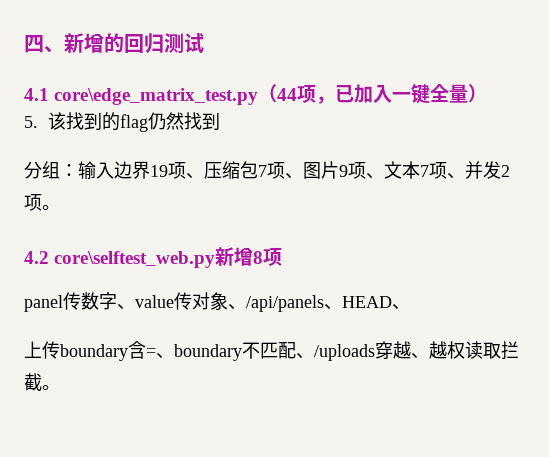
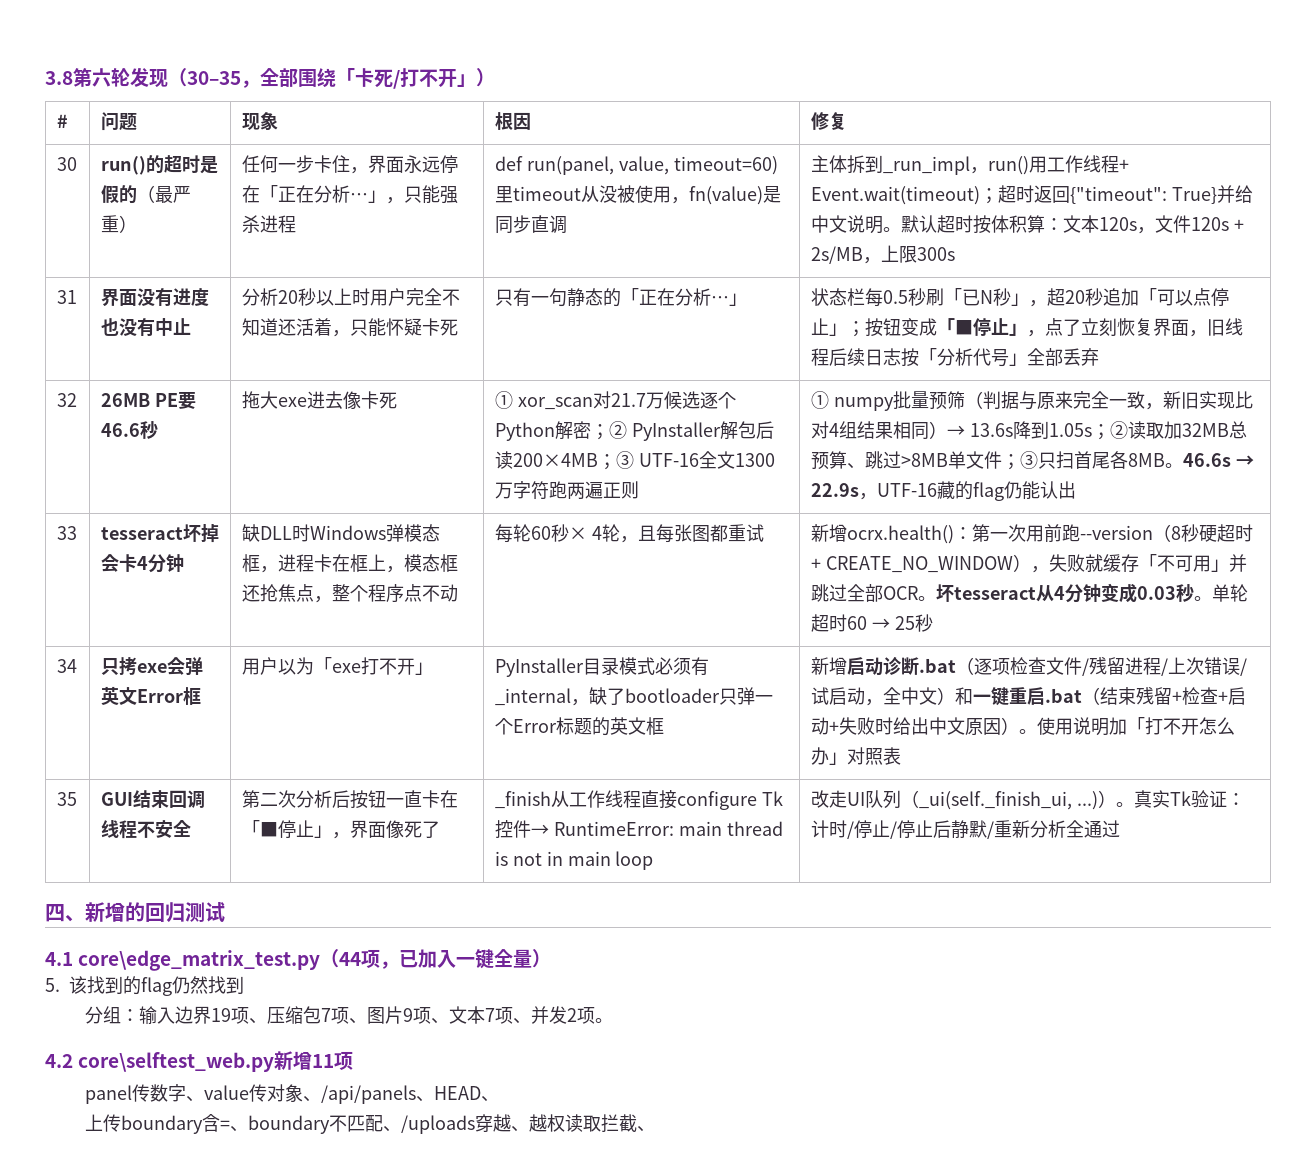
(24, 44) none -> [45,67,495,89] [56,114,68,128] [100,112,137,131] [241,112,278,130] [494,112,531,130] [810,112,847,130] [56,157,77,171] [100,155,218,175] [100,185,191,204] [100,215,137,233] [241,155,458,174] [241,185,458,204] [241,215,296,233] [494,156,778,175] [494,185,781,205] [494,215,567,234] [810,155,1129,175] [810,185,1253,205] [810,215,1244,234] [810,245,955,264] [56,290,77,304] [100,288,209,307] [100,318,191,336] [241,288,460,306] [241,318,458,337] [494,288,747,307] [810,288,1229,307] [810,318,1243,337] [810,348,1099,367] [56,393,77,407] [100,392,196,409] [100,421,158,439] [241,391,397,409] [494,391,736,410] [494,421,774,441] [494,451,775,470] [494,481,639,500] [810,391,1253,411] [810,421,1247,440] [810,451,1254,470] [810,481,1076,501] [56,526,77,540] [100,524,219,543] [100,554,184,573] [241,524,440,542] [241,554,458,573] [241,584,458,603] [494,524,764,543] [810,524,1253,544] [810,554,1247,573] [810,583,1248,603] [810,614,933,632] [56,659,77,673] [100,657,203,676] [100,686,201,705] [241,657,433,675] [494,657,709,677] [494,687,773,706] [494,717,664,736] [810,656,1247,676] [810,687,1246,706] [810,717,1235,736] [810,747,901,765] [56,792,77,806] [100,790,205,808] [100,820,191,839] [241,790,458,809] [241,820,440,839] [494,790,783,810] [494,820,783,839] [494,851,654,870] [810,790,1245,810] [810,820,1120,839] 3.8第六轮发现（30–35，全部围绕「卡死/打不开」） // # | 问题 | 现象 | 根因 | 修复 // 30 | run()的超时是假的（最严重） | 任何一步卡住，界面永远停在「正在分析…」，只能强杀进程 | def run(panel, value, timeout=60)里timeout从没被使用，fn(value)是同步直调 | 主体拆到_run_impl，run()用工作线程+ Event.wait(timeout)；超时返回{"timeout": True}并给中文说明。默认超时按体积算：文本120s，文件120s + 2s/MB，上限300s // 31 | 界面没有进度也没有中止 | 分析20秒以上时用户完全不知道还活着，只能怀疑卡死 | 只有一句静态的「正在分析…」 | 状态栏每0.5秒刷「已N秒」，超20秒追加「可以点停止」；按钮变成「■停止」，点了立刻恢复界面，旧线程后续日志按「分析代号」全部丢弃 // 32 | 26MB PE要46.6秒 | 拖大exe进去像卡死 | ① xor_scan对21.7万候选逐个Python解密；② PyInstaller解包后读200×4MB；③ UTF-16全文1300万字符跑两遍正则 | ① numpy批量预筛（判据与原来完全一致，新旧实现比对4组结果相同）→ 13.6s降到1.05s；②读取加32MB总预算、跳过>8MB单文件；③只扫首尾各8MB。46.6s → 22.9s，UTF-16藏的flag仍能认出 // 33 | tesseract坏掉会卡4分钟 | 缺DLL时Windows弹模态框，进程卡在框上，模态框还抢焦点，整个程序点不动 | 每轮60秒× 4轮，且每张图都重试 | 新增ocrx.health()：第一次用前跑--version（8秒硬超时+ CREATE_NO_WINDOW），失败就缓存「不可用」并跳过全部OCR。坏tesseract从4分钟变成0.03秒。单轮超时60 → 25秒 // 34 | 只拷exe会弹英文Error框 | 用户以为「exe打不开」 | PyInstaller目录模式必须有_internal，缺了bootloader只弹一个Error标题的英文框 | 新增启动诊断.bat（逐项检查文件/残留进程/上次错误/试启动，全中文）和一键重启.bat（结束残留+检查+启动+失败时给出中文原因）。使用说明加「打不开怎么办」对照表 // 35 | GUI结束回调线程不安全 | 第二次分析后按钮一直卡在「■停止」，界面像死了 | _finish从工作线程直接configure Tk控件→ RuntimeError: main thread is not in main loop | 改走UI队列（_ui(self._finish_ui, ...)）。真实Tk验证：计时/停止/停止后静默/重新分析全通过 //
[253,251,264,264] 8 -> [312,1054,335,1068] 11
[42,385,60,390] 。 -> [636,1126,655,1132] 、

